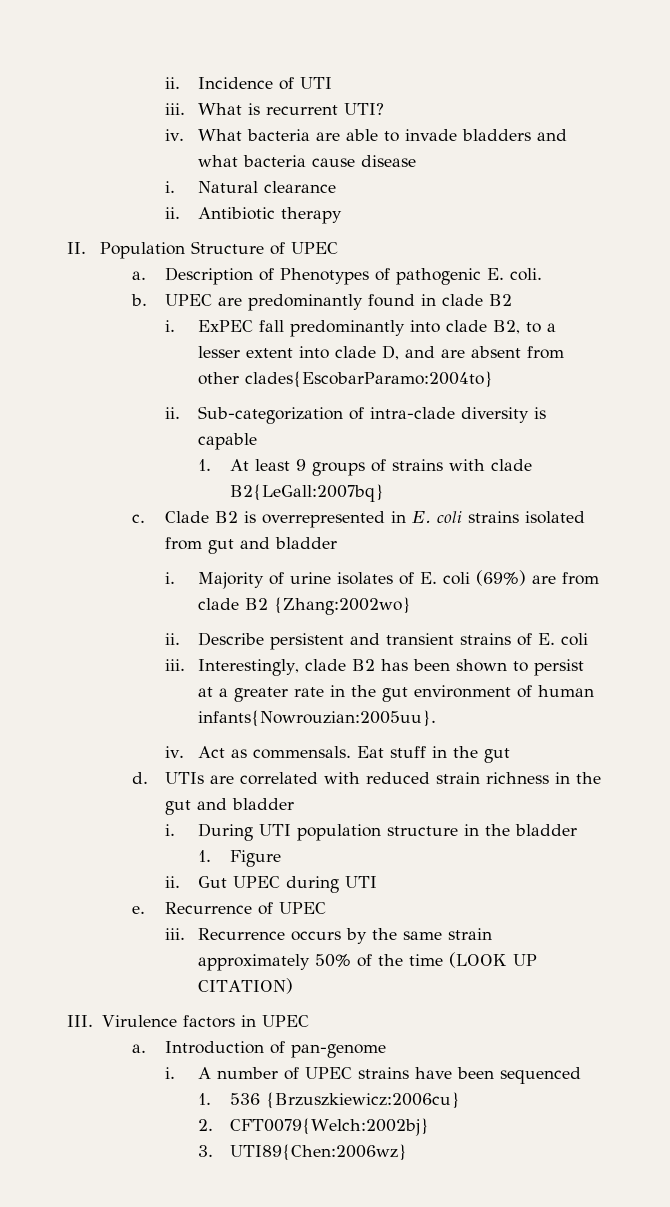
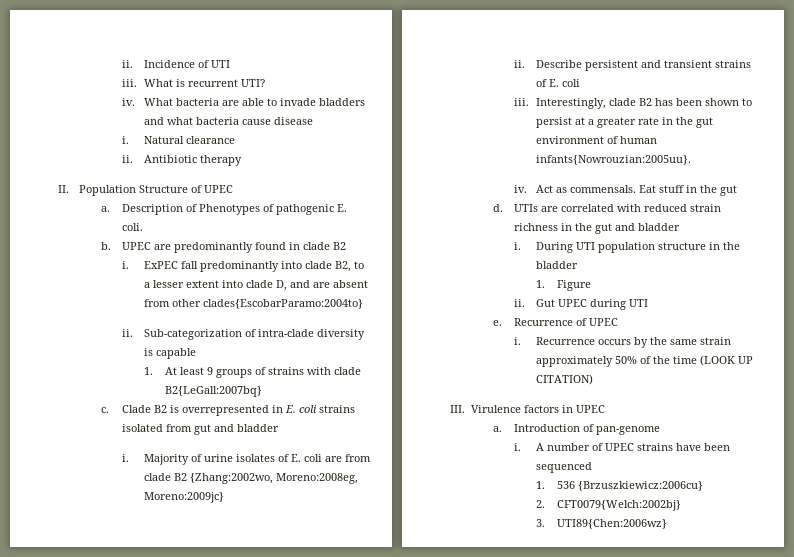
[475,570,526,586] (69%) -> (322, 458) none
[273,597,411,615] {Zhang:2002wo} -> [189,473,358,484] [143,492,224,503] {Zhang:2002wo, Moreno:2008eg, Moreno:2009jc}
[164,928,185,940] iii. -> [514,337,522,345] i.

